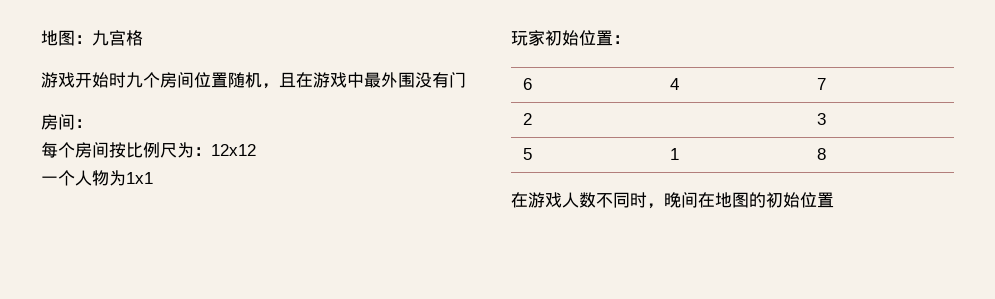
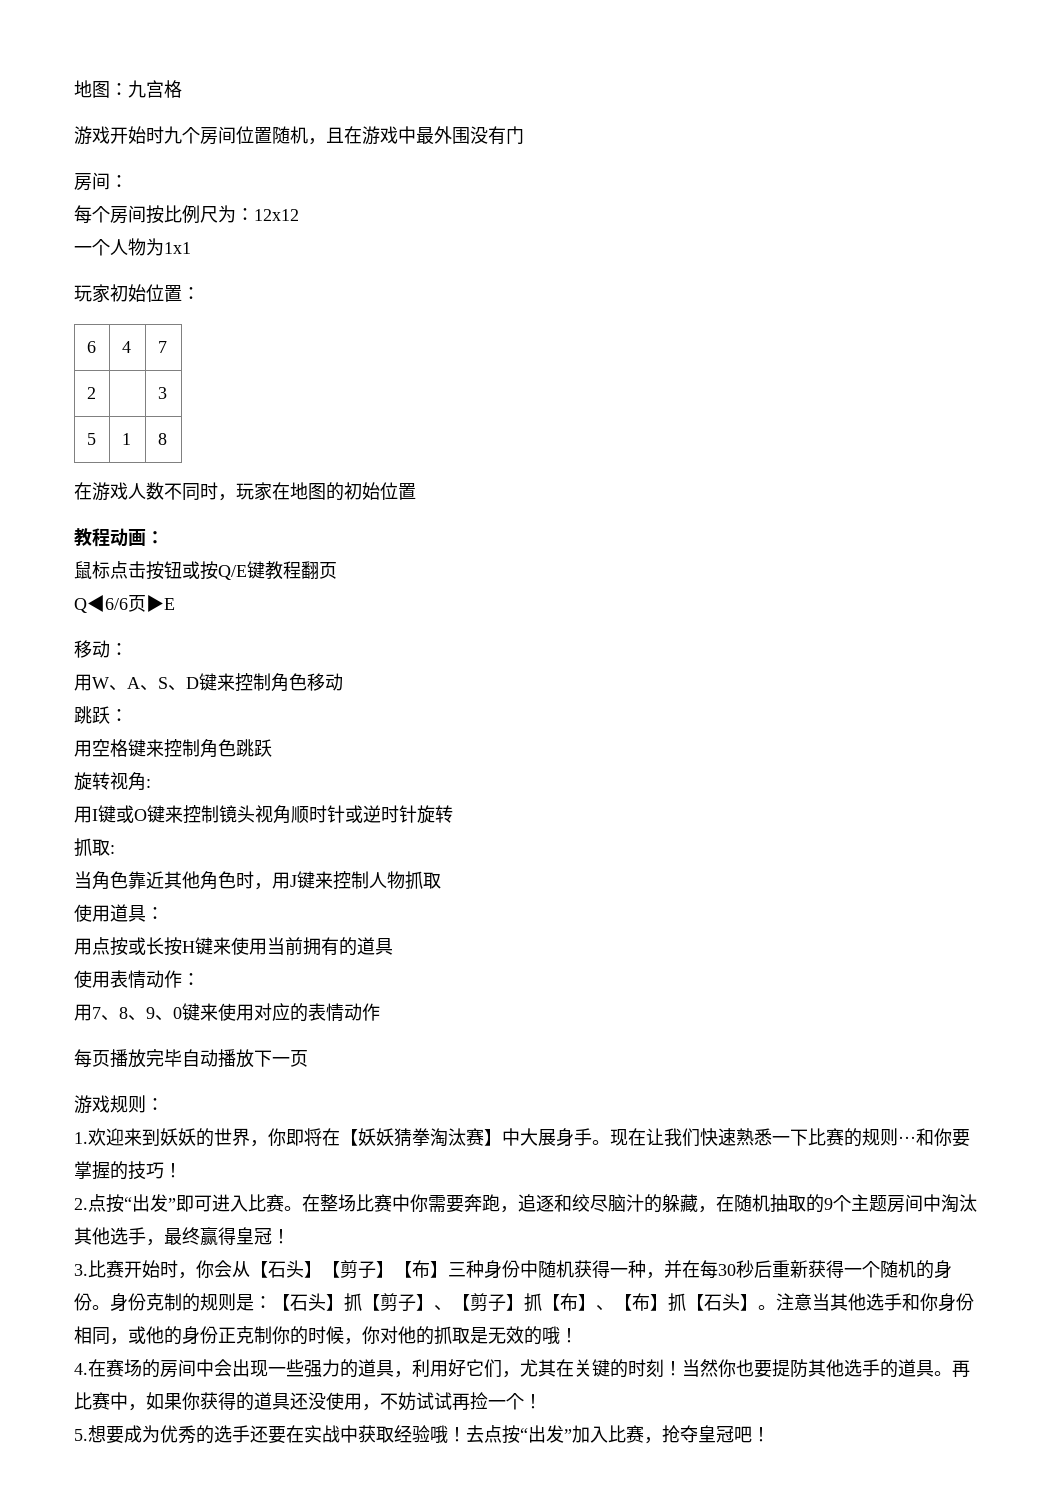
[664,192,698,208] 晚间 -> [236,482,272,501] 玩家
(834, 200) none -> [74,528,164,547] [74,561,337,580] [74,595,175,613] [74,640,128,658] [74,673,343,692] [74,706,128,724] [74,739,272,758] [74,772,151,791] [74,805,453,824] [74,838,115,857] [74,871,441,890] [74,904,164,922] [74,937,393,956] [74,970,200,989] [74,1003,380,1022] [74,1049,308,1068] [74,1095,164,1114] [74,1128,970,1147] [74,1161,182,1180] [74,1194,977,1213] [74,1226,290,1246] [74,1260,952,1279] [74,1293,974,1312] [74,1326,578,1345] [74,1359,970,1378] [74,1392,542,1411] [74,1425,770,1444] // 教程动画： // 鼠标点击按钮或按Q/E键教程翻页 // Q◀6/6页▶E // 移动： // 用W、A、S、D键来控制角色移动 // 跳跃： // 用空格键来控制角色跳跃 // 旋转视角: // 用I键或O键来控制镜头视角顺时针或逆时针旋转 // 抓取: // 当角色靠近其他角色时，用J键来控制人物抓取 // 使用道具： // 用点按或长按H键来使用当前拥有的道具 // 使用表情动作： // 用7、8、9、0键来使用对应的表情动作 // 每页播放完毕自动播放下一页 // 游戏规则： // 1.欢迎来到妖妖的世界，你即将在【妖妖猜拳淘汰赛】中大展身手。现在让我们快速熟悉一下比赛的规则···和你要掌握的技巧！ // 2.点按“出发”即可进入比赛。在整场比赛中你需要奔跑，追逐和绞尽脑汁的躲藏，在随机抽取的9个主题房间中淘汰其他选手，最终赢得皇冠！ // 3.比赛开始时，你会从【石头】【剪子】【布】三种身份中随机获得一种，并在每30秒后重新获得一个随机的身份。身份克制的规则是：【石头】抓【剪子】、【剪子】抓【布】、【布】抓【石头】。注意当其他选手和你身份相同，或他的身份正克制你的时候，你对他的抓取是无效的哦！ // 4.在赛场的房间中会出现一些强力的道具，利用好它们，尤其在关键的时刻！当然你也要提防其他选手的道具。再比赛中，如果你获得的道具还没使用，不妨试试再捡一个！ // 5.想要成为优秀的选手还要在实战中获取经验哦！去点按“出发”加入比赛，抢夺皇冠吧！

